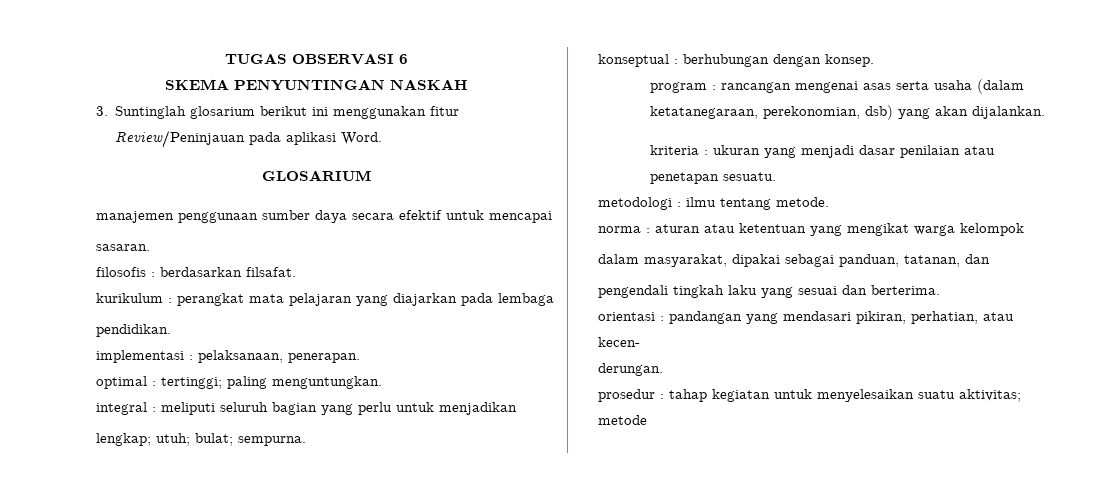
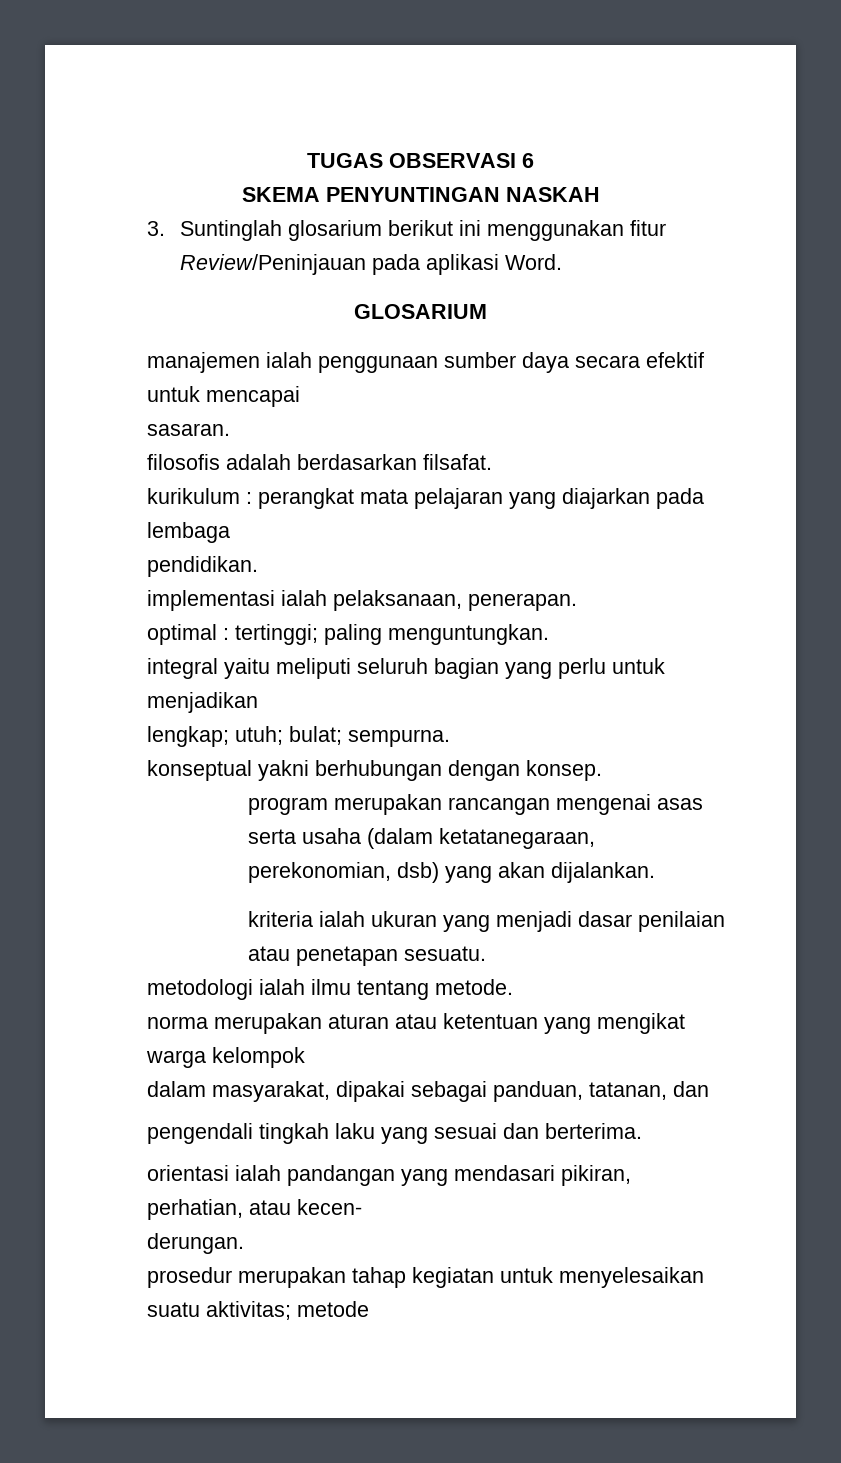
(174, 217) none -> [265,352,312,368] ialah
[150,272,155,277] : -> [225,454,291,470] adalah
[188,355,193,360] : -> [280,590,327,606] ialah
[151,407,156,412] : -> [223,658,270,679] yaitu
[673,59,678,64] : -> [257,760,309,781] yakni
[712,85,717,90] : -> [333,794,442,815] merupakan
[704,150,709,155] : -> [318,911,365,927] ialah
[676,202,681,207] : -> [258,979,305,995] ialah
[645,228,650,233] : -> [213,1013,322,1034] merupakan
[659,316,664,321] : -> [234,1165,281,1181] ialah
[659,394,664,399] : -> [237,1267,346,1288] merupakan

